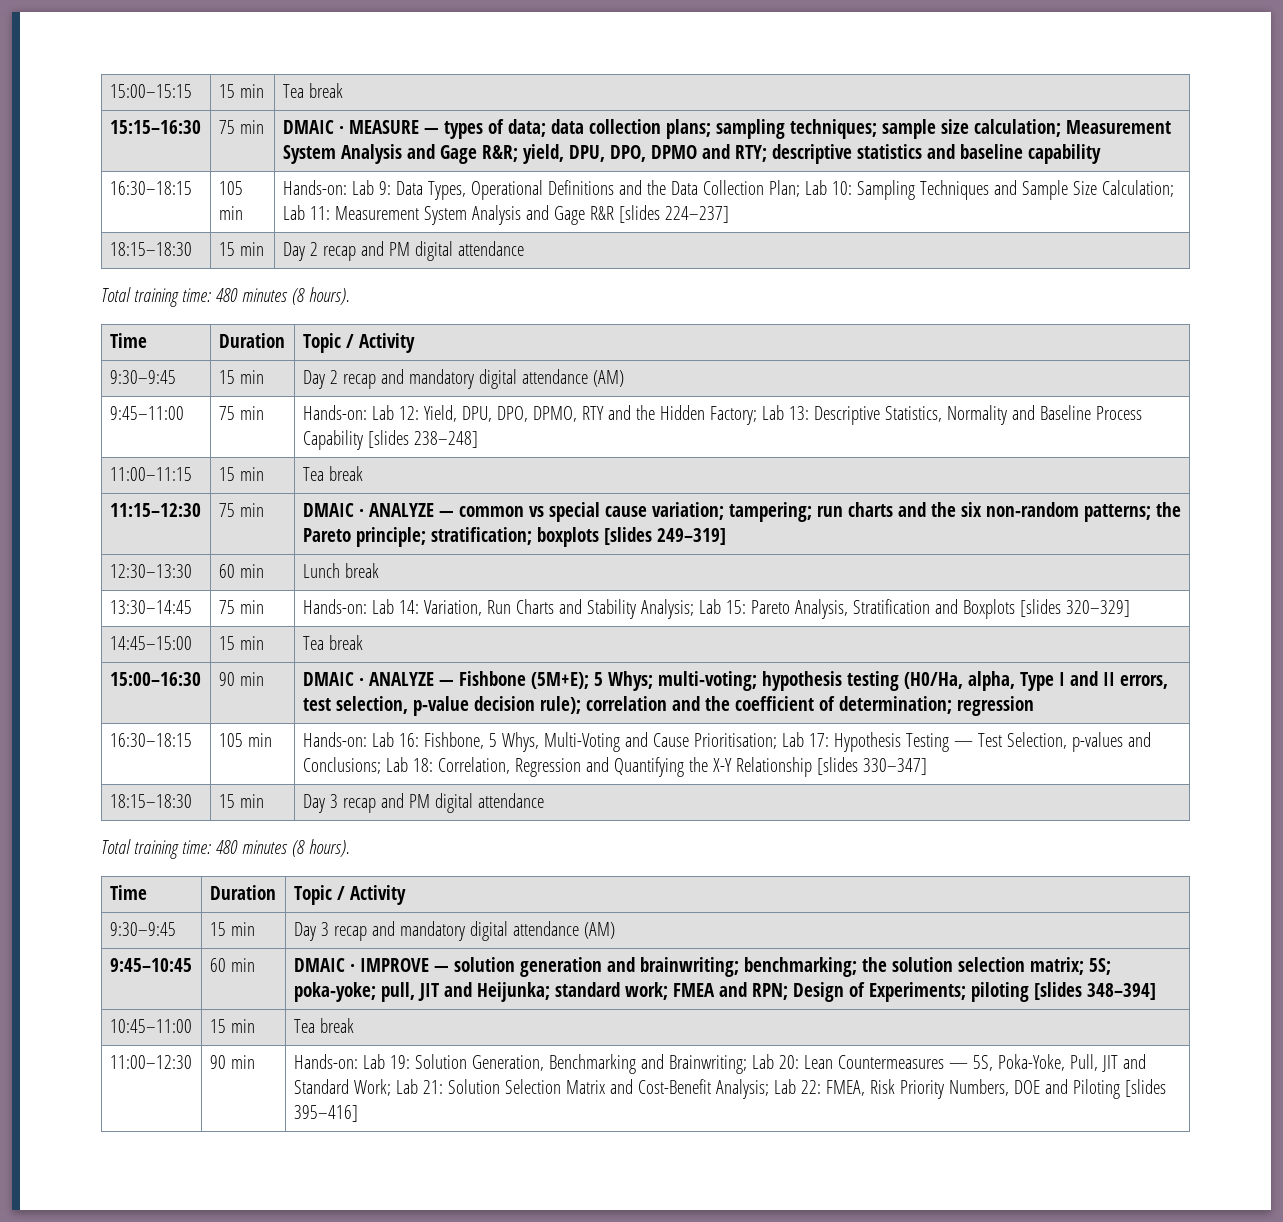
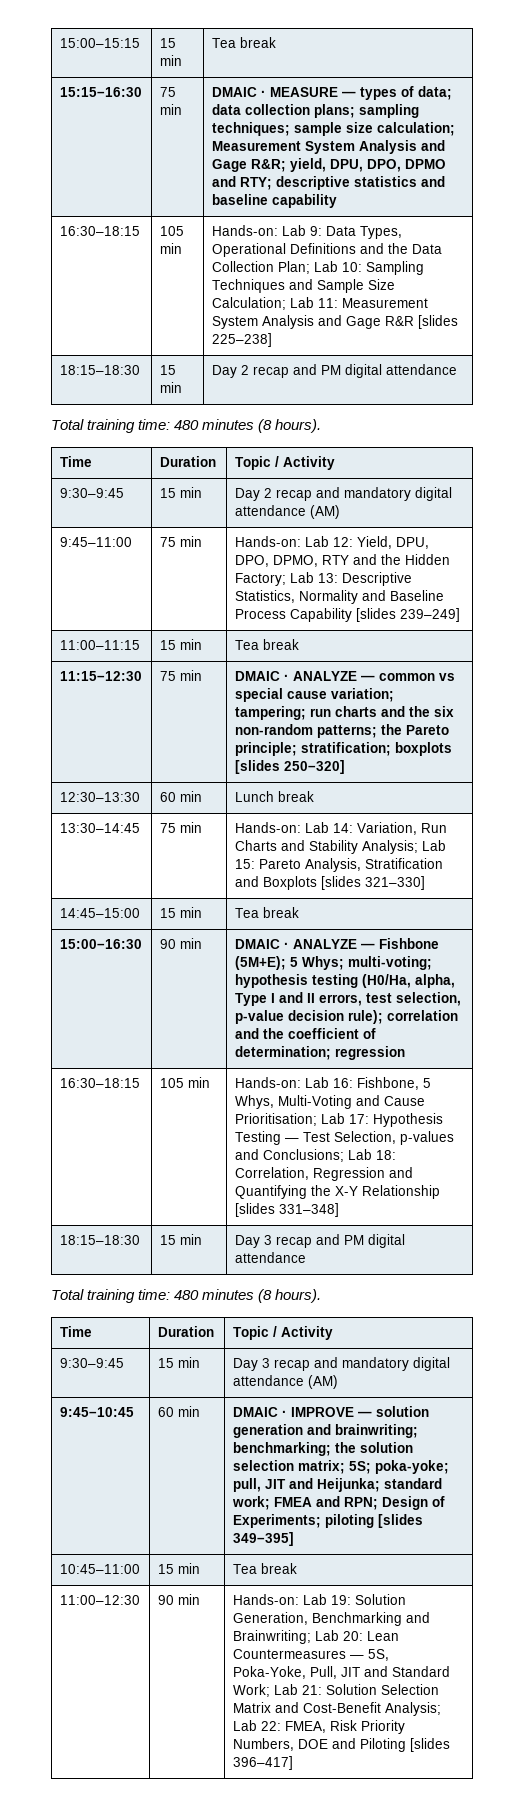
[664,206,729,223] 224–237] -> [211,333,272,347] 225–238]
[413,431,478,448] 238–248] -> [399,608,460,622] 239–249]
[656,528,726,545] 249–319] -> [283,760,345,774] 250–320]
[1065,600,1130,617] 320–329] -> [364,876,425,890] 321–330]
[862,758,927,775] 330–347] -> [278,1203,339,1217] 331–348]
[1086,983,1156,1000] 348–394] -> [232,1532,294,1546] 349–395]
[293,1105,358,1122] 395–416] -> [232,1756,293,1770] 396–417]

